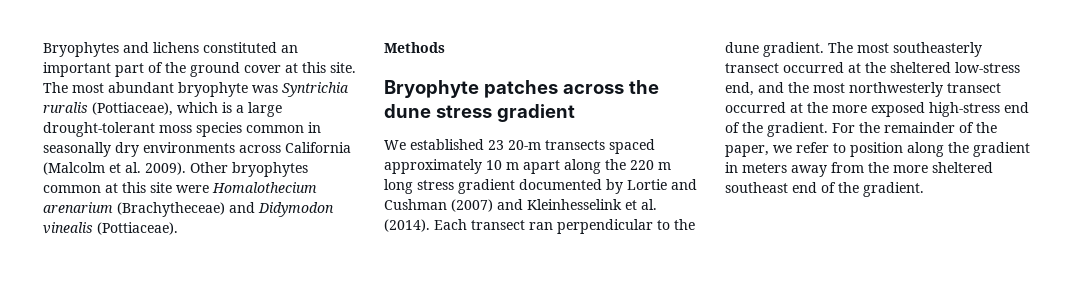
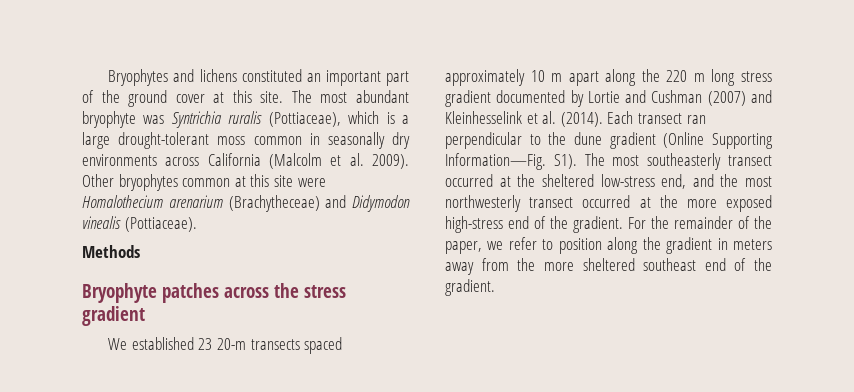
[196,122,242,137] species -> (246, 140) none
[384,104,431,118] dune -> (299, 290) none
[763,42,824,57] gradient. -> [609,132,773,149] [445,153,577,170] gradient (Online Supporting Information—Fig. S1).

